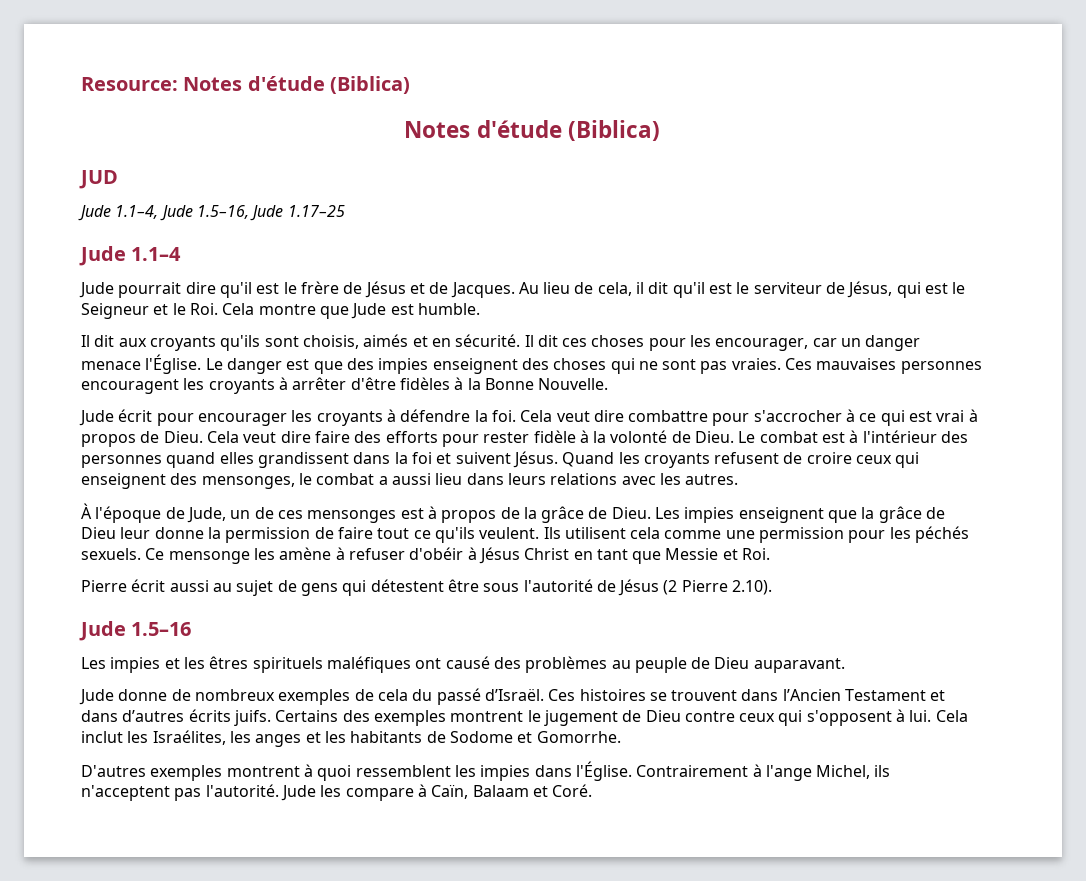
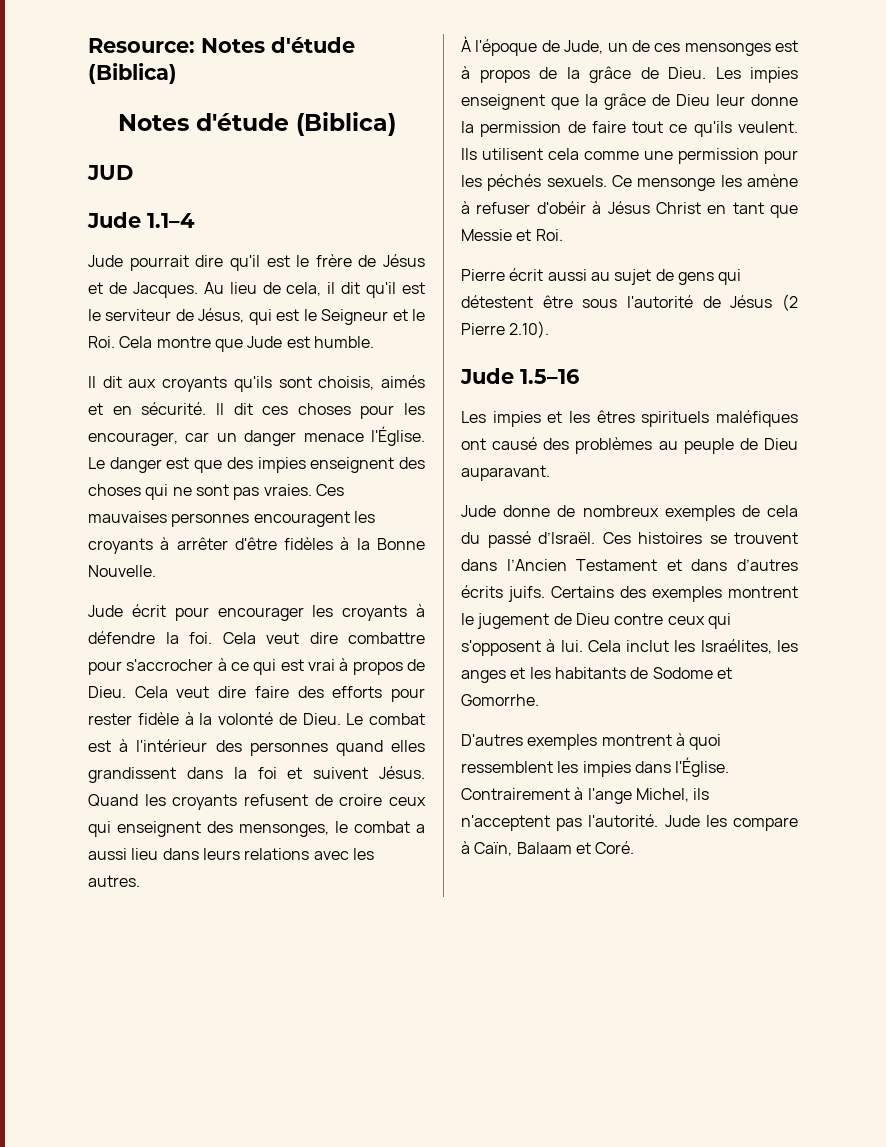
[78,205,345,221] // Jude 1.1–4, Jude 1.5–16, Jude 1.17–25 -> (133, 172) none

